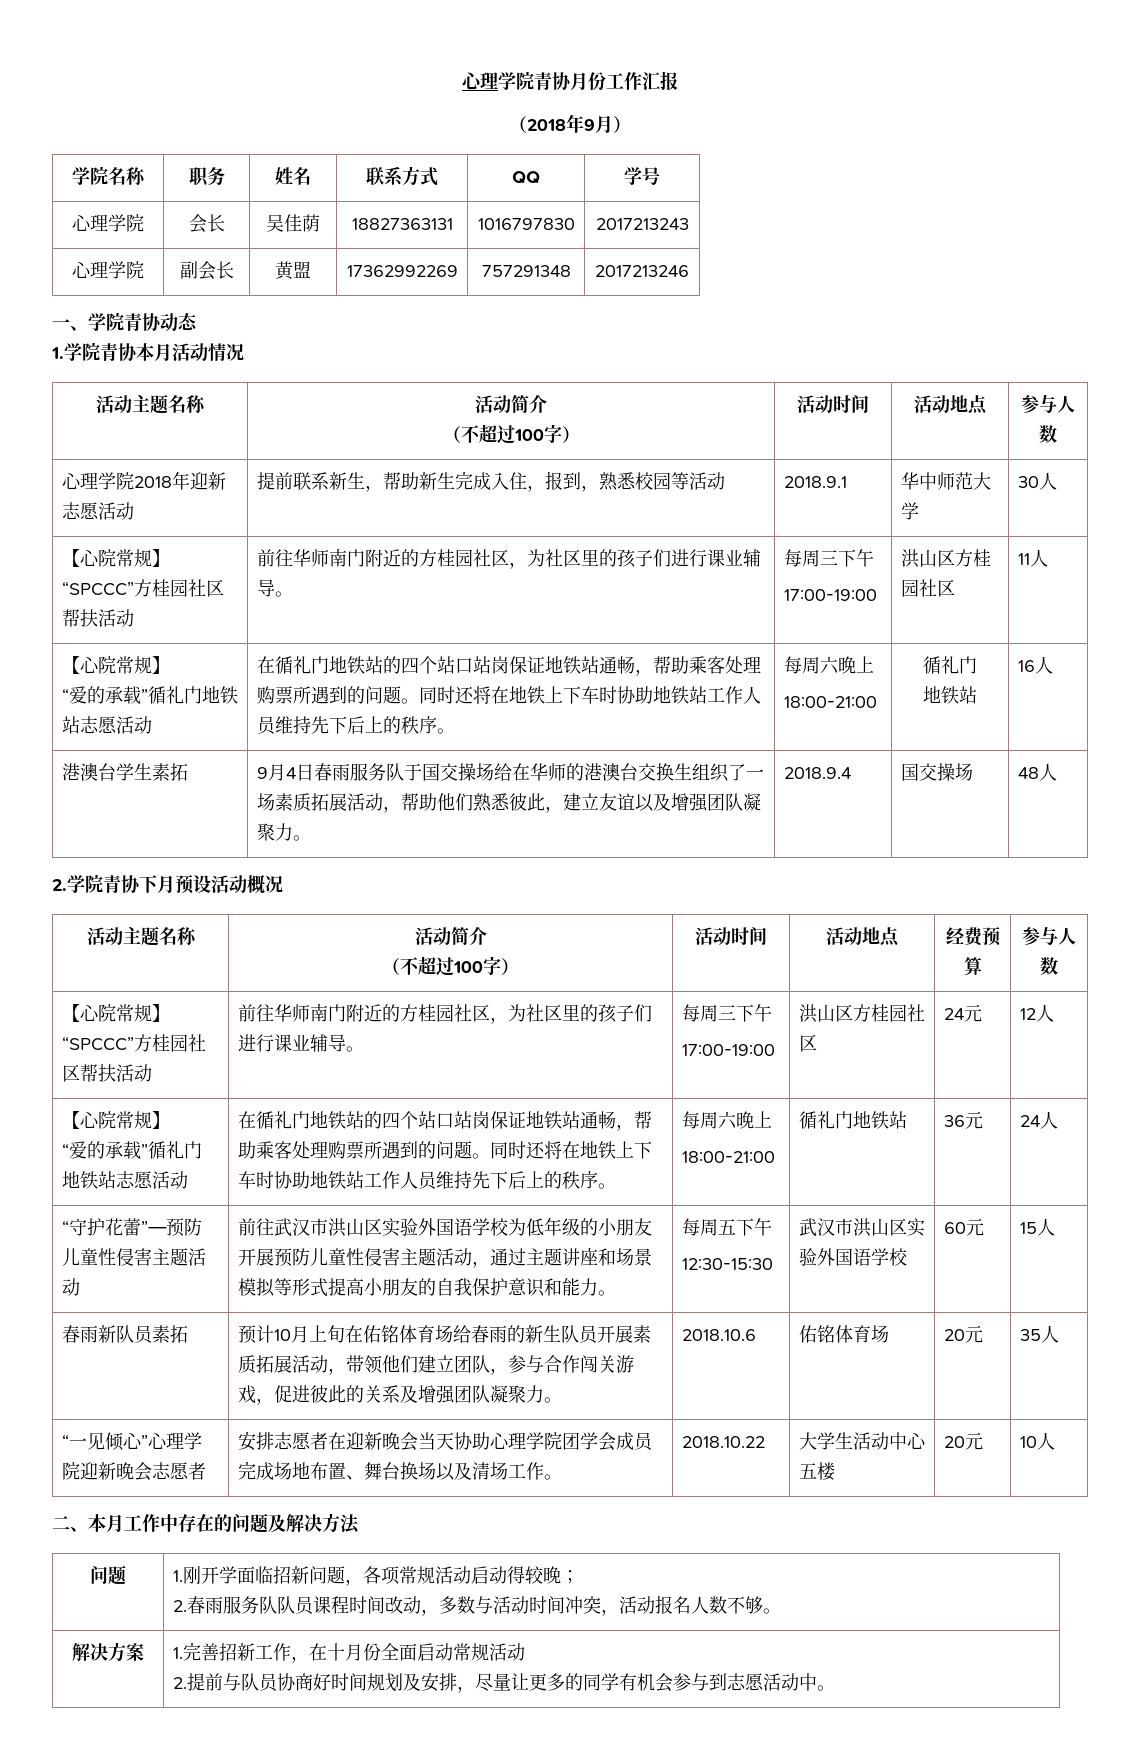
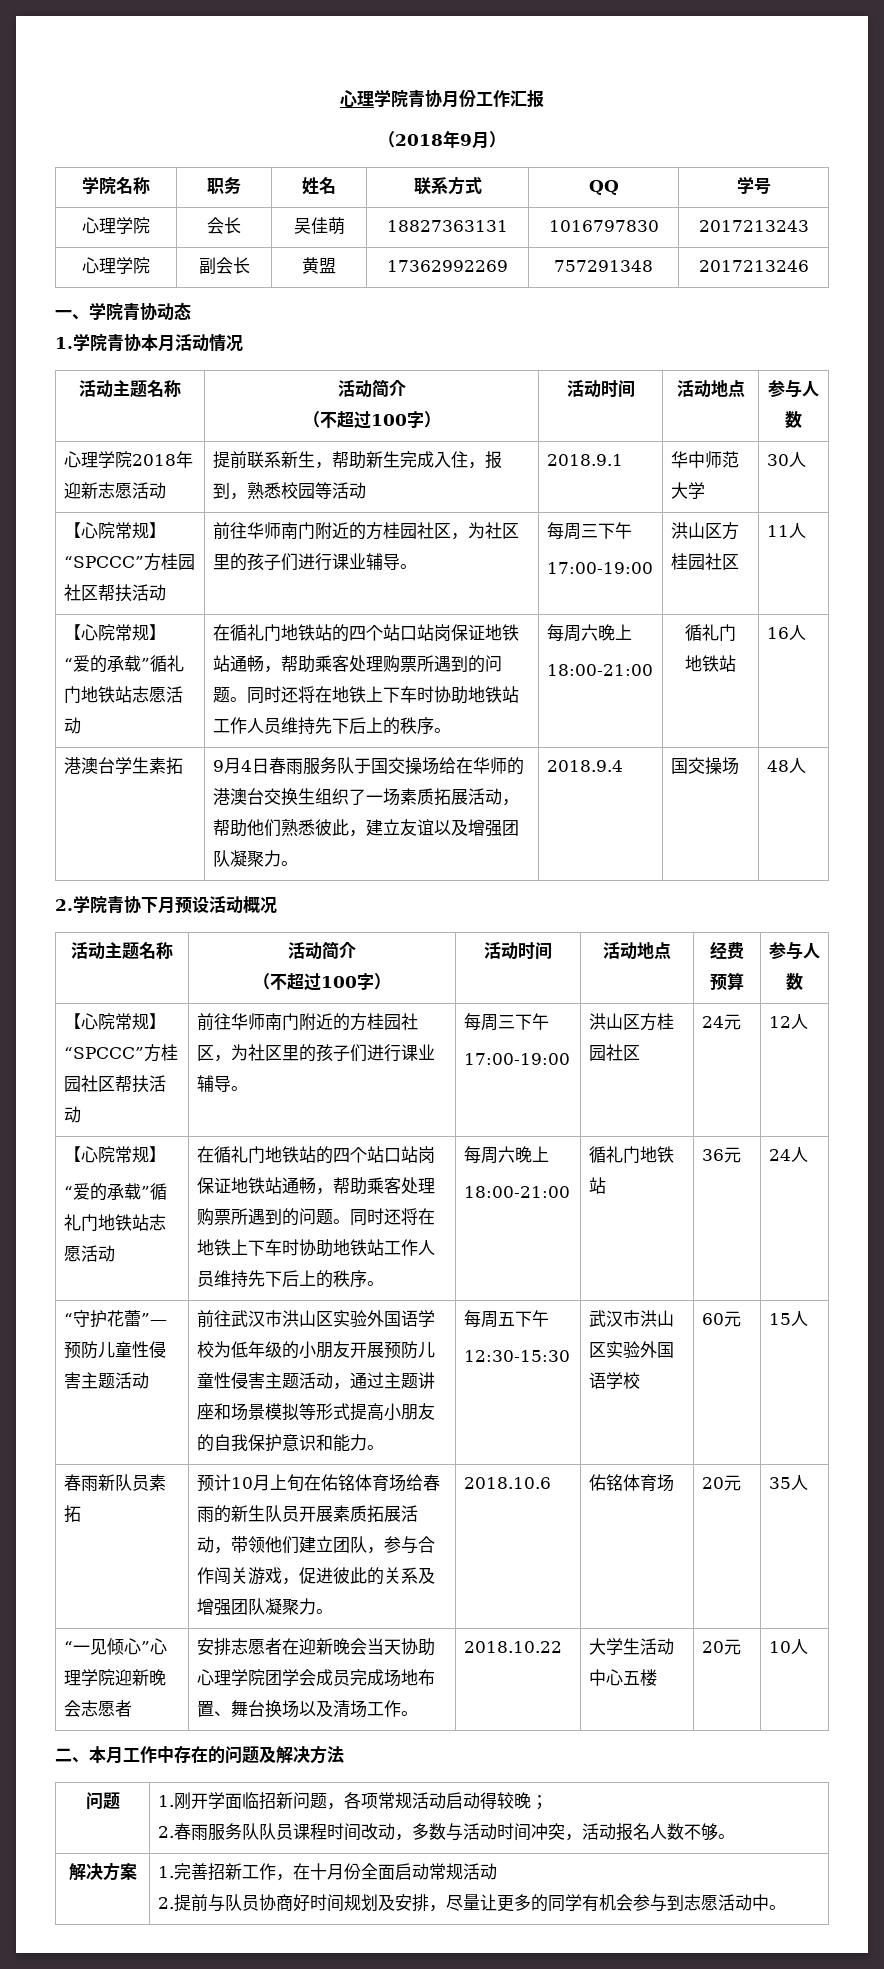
[302,214,320,232] 荫 -> [327,217,345,235] 萌

